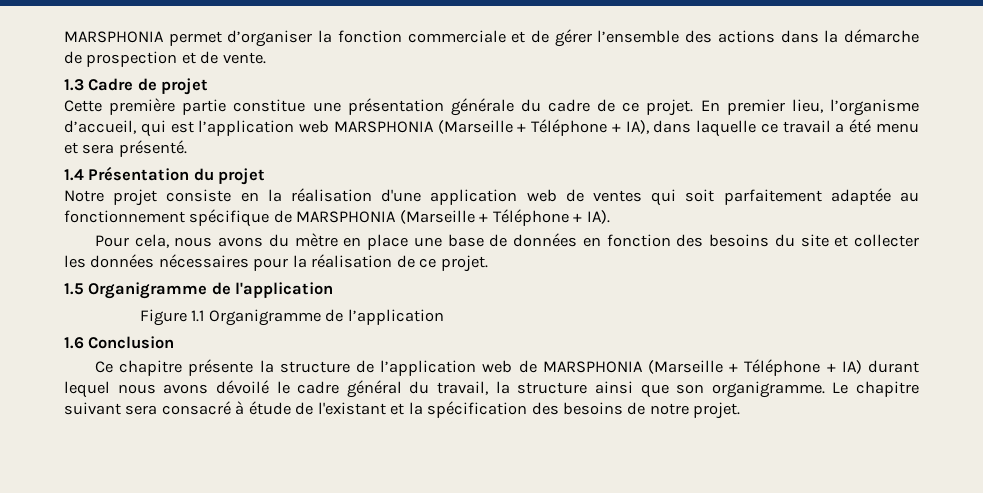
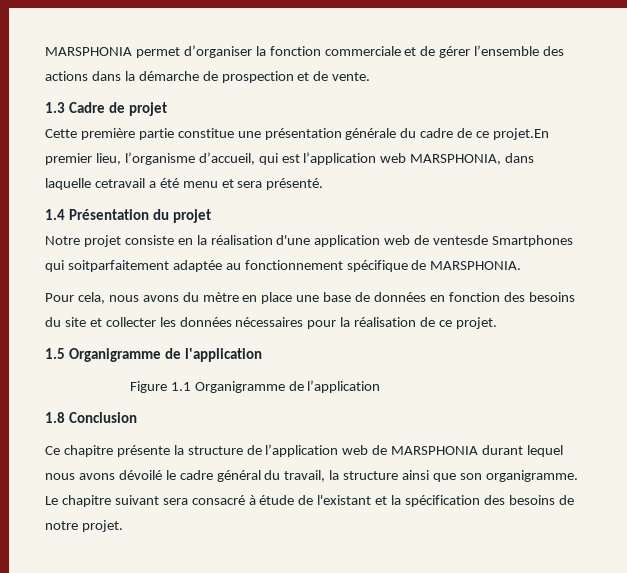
[646,99,720,116] projet. En -> [493,128,550,140] projet.En
[333,119,831,137] MARSPHONIA (Marseille + Téléphone + IA), dans laquelle ce travail -> [410,153,535,165] [45,178,145,190] MARSPHONIA, dans laquelle cetravail
[593,189,822,206] ventes qui soit parfaitement -> [433,235,574,247] [45,260,169,272] ventesde Smartphones qui soitparfaitement
[296,209,610,226] MARSPHONIA (Marseille + Téléphone + IA). -> [430,261,522,270] MARSPHONIA.
[64,337,84,349] 1.6 -> [45,412,65,423] 1.8
[647,359,862,376] (Marseille + Téléphone + IA) -> (479, 450) none

